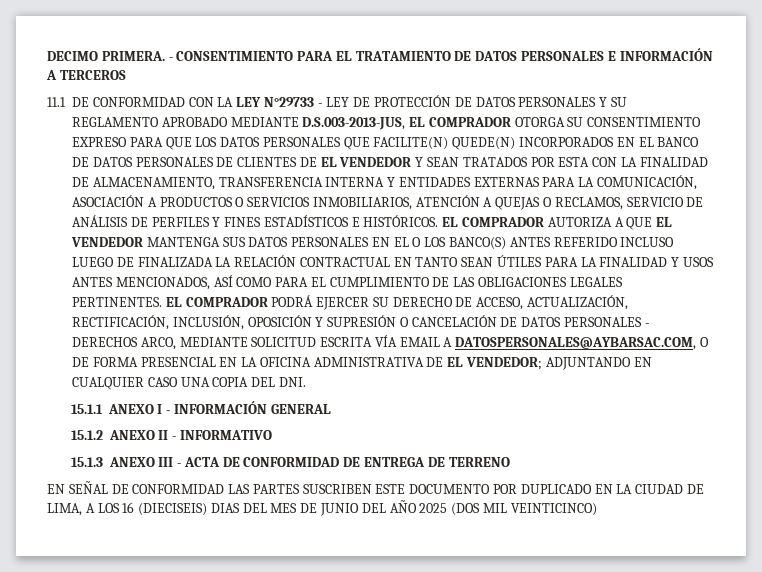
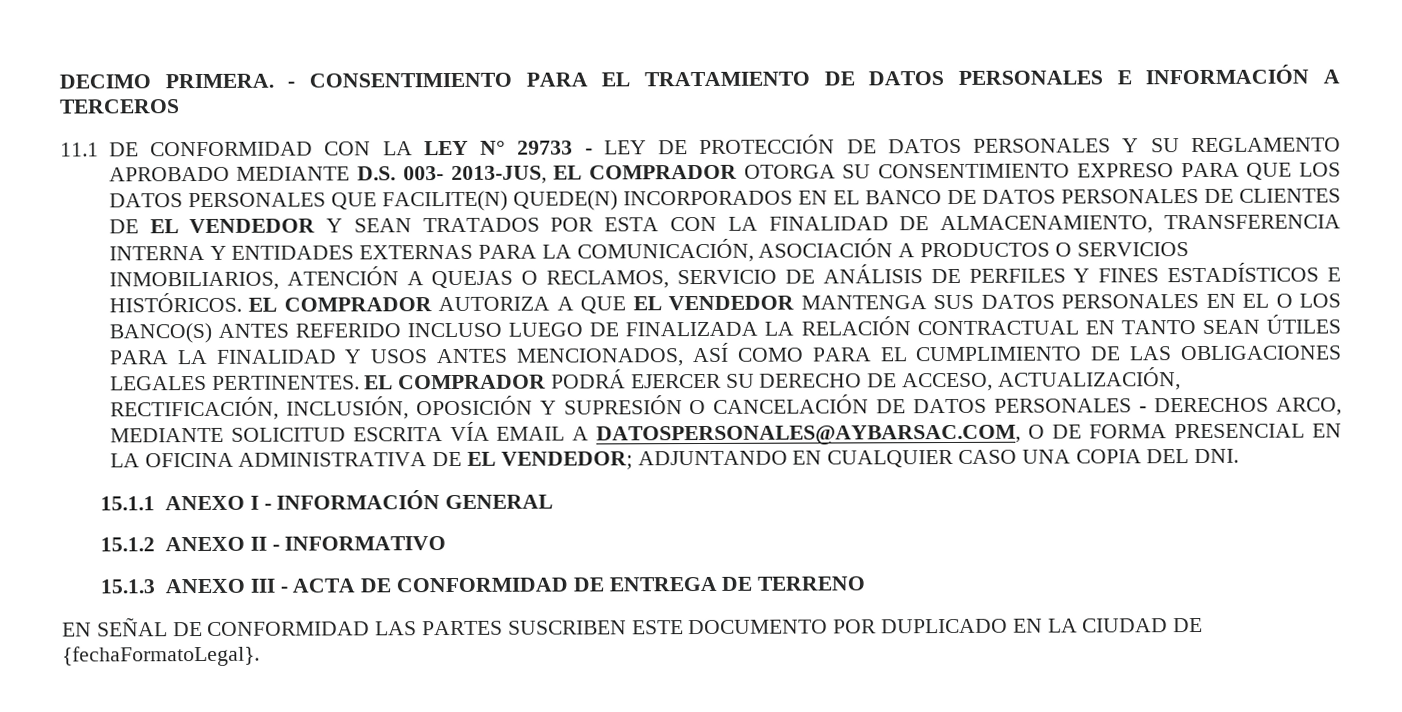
[263,97,314,107] N°29733 -> [480,140,574,155] N° 29733
[302,117,406,130] D.S.003-2013-JUS, -> [357,165,547,185] D.S. 003- 2013-JUS,
[47,500,597,516] LIMA, A LOS 16 (DIECISEIS) DIAS DEL MES DE JUNIO DEL AÑO 2025 (DOS MIL VEINTICINCO) -> [62,645,260,667] {fechaFormatoLegal}.

